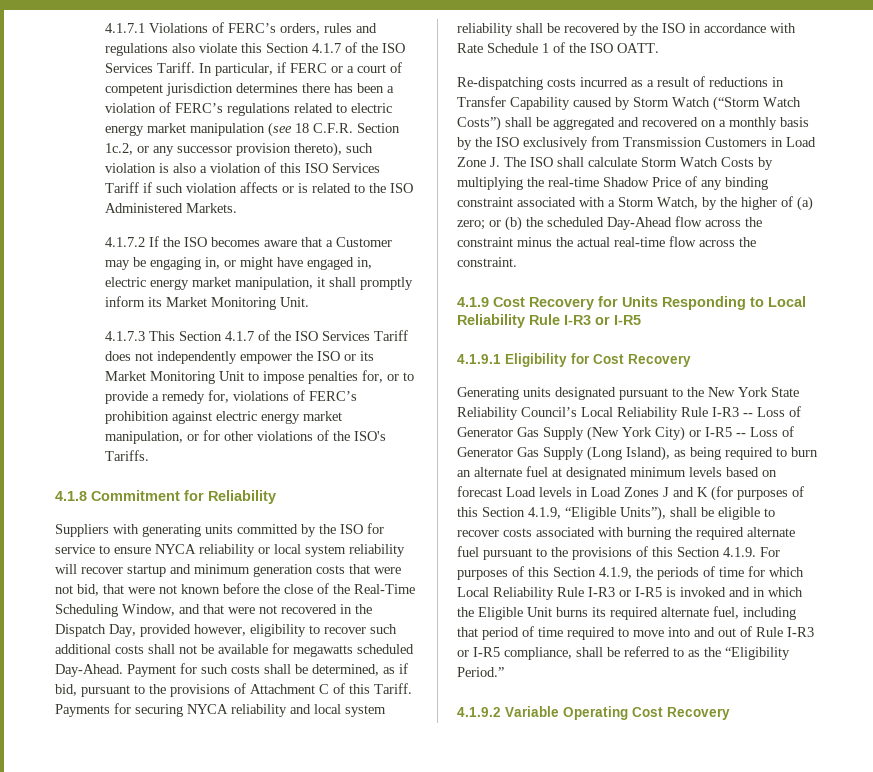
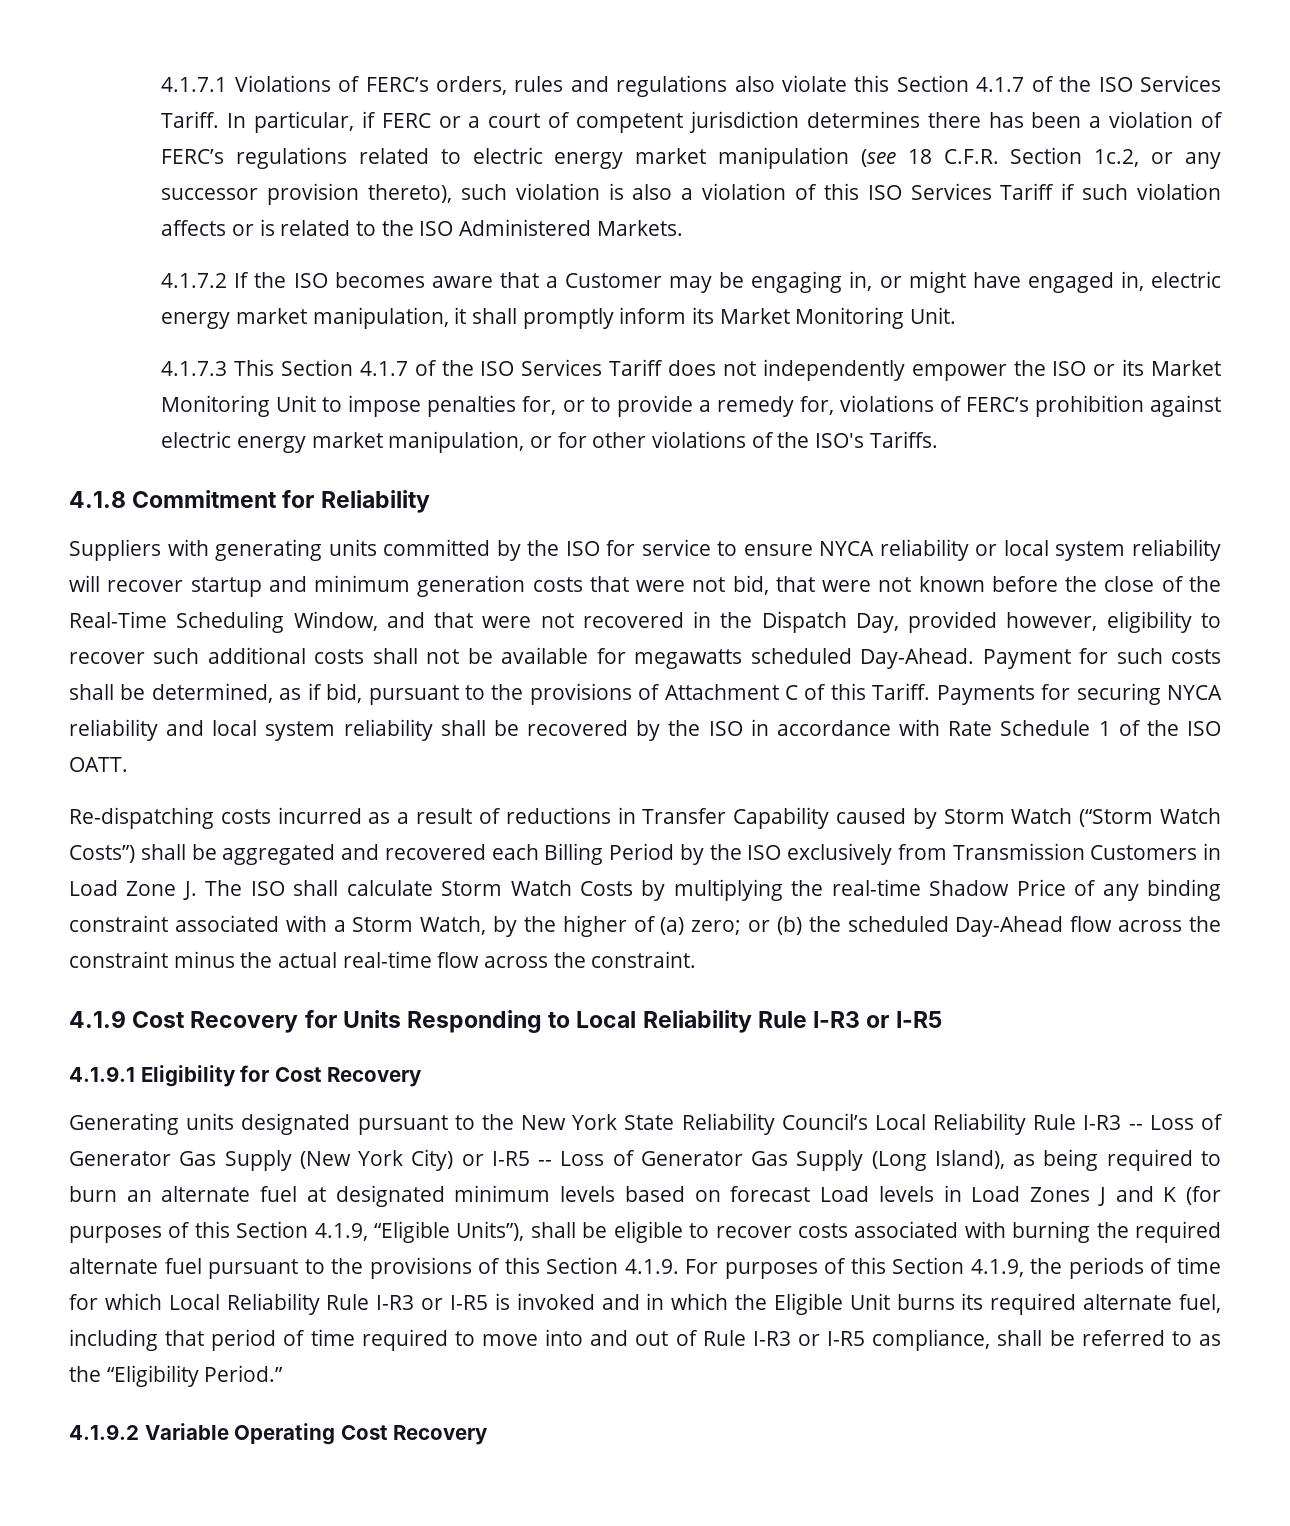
[701,117,809,130] on a monthly basis -> [491,843,675,865] each Billing Period

